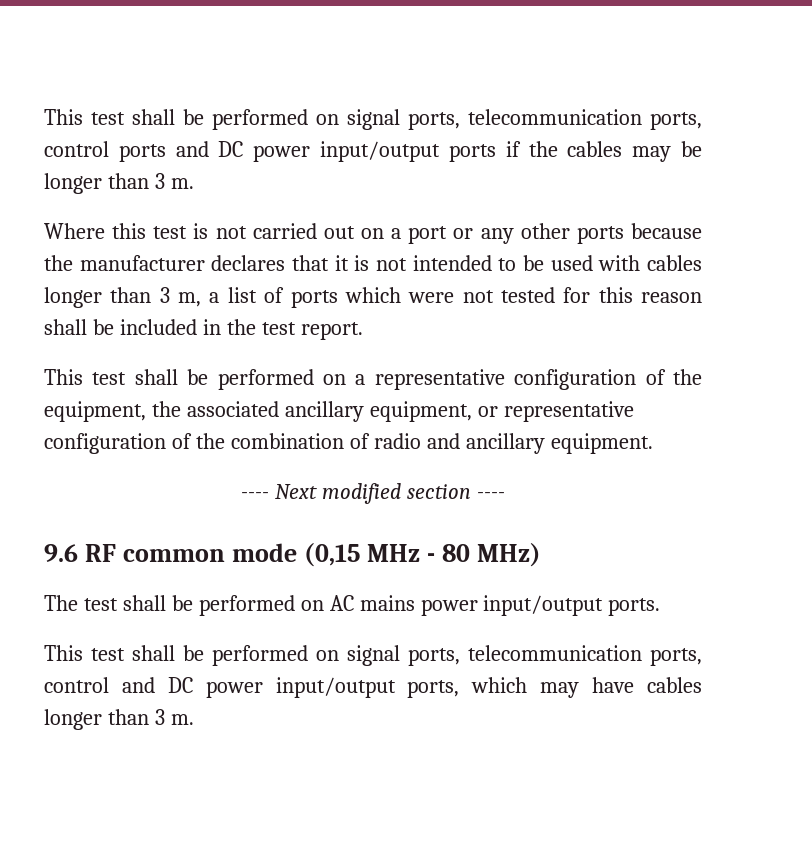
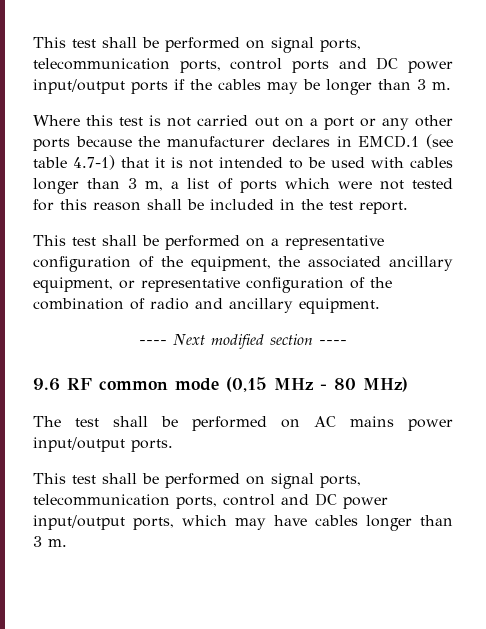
(286, 263) none -> [336,134,454,149] [33,155,115,170] in EMCD.1 (see table 4.7-1)

